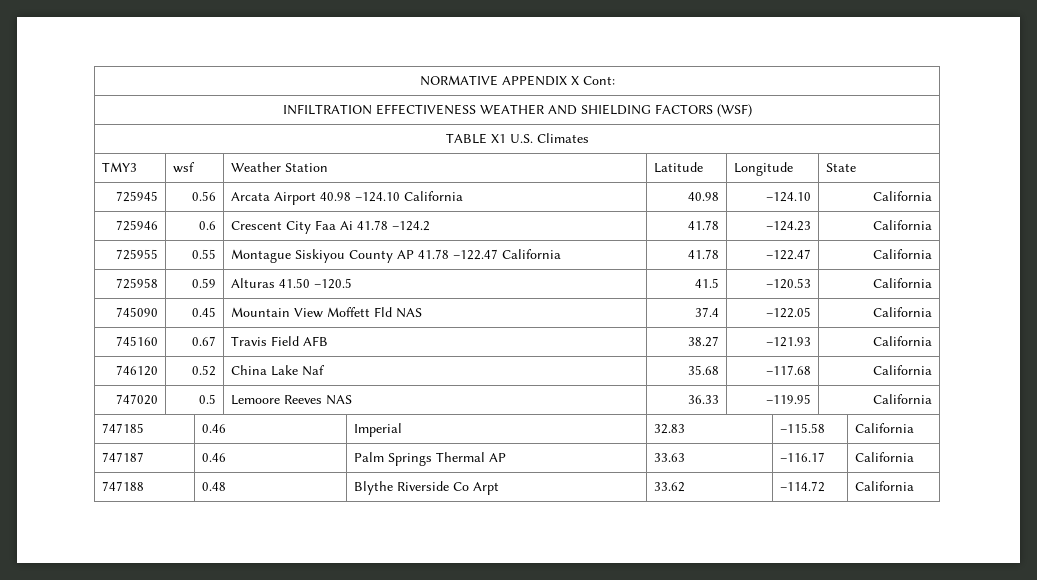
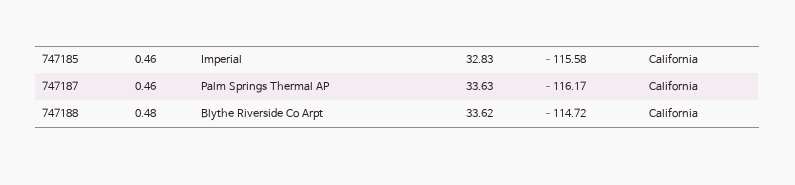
[419,75,615,86] [282,104,752,117] [445,133,589,144] [102,162,138,172] [173,162,196,173] [231,162,329,172] [654,162,704,173] [734,162,794,176] [826,163,857,172] [115,191,158,202] [191,191,216,201] [231,191,464,205] [687,192,719,201] [765,192,811,202] [872,191,932,201] [115,220,158,231] [198,221,216,230] [231,220,431,234] [687,220,719,230] [765,221,811,231] [872,220,932,230] [115,249,158,260] [191,249,216,259] [231,249,562,263] [687,249,719,259] [765,249,811,260] [872,249,932,259] [115,278,158,289] [191,278,216,288] [231,278,353,289] [694,278,719,288] [765,278,811,289] [872,278,932,288] [115,307,158,317] [191,307,216,317] [231,307,423,318] [694,307,719,317] [765,307,811,318] [872,307,932,317] [115,336,158,346] [191,336,216,346] [231,336,329,346] [687,336,719,347] [765,337,811,347] [872,336,932,346] [115,365,158,376] [191,365,216,376] [231,365,326,376] [687,365,719,375] [765,365,811,375] [872,365,932,375] [115,394,158,405] [198,394,216,404] [231,395,353,405] [687,395,719,404] [765,394,811,404] [872,394,932,404] NORMATIVE APPENDIX X Cont: // INFILTRATION EFFECTIVENESS WEATHER AND SHIELDING FACTORS (WSF) // TABLE X1 U.S. Climates // TMY3 | wsf | Weather Station | Latitude | Longitude | State // 725945 | 0.56 | Arcata Airport 40.98 –124.10 California | 40.98 | –124.10 | California // 725946 | 0.6 | Crescent City Faa Ai 41.78 –124.2 | 41.78 | –124.23 | California // 725955 | 0.55 | Montague Siskiyou County AP 41.78 –122.47 California | 41.78 | –122.47 | California // 725958 | 0.59 | Alturas 41.50 –120.5 | 41.5 | –120.53 | California // 745090 | 0.45 | Mountain View Moffett Fld NAS | 37.4 | –122.05 | California // 745160 | 0.67 | Travis Field AFB | 38.27 | –121.93 | California // 746120 | 0.52 | China Lake Naf | 35.68 | –117.68 | California // 747020 | 0.5 | Lemoore Reeves NAS | 36.33 | –119.95 | California // -> (42, 58) none

